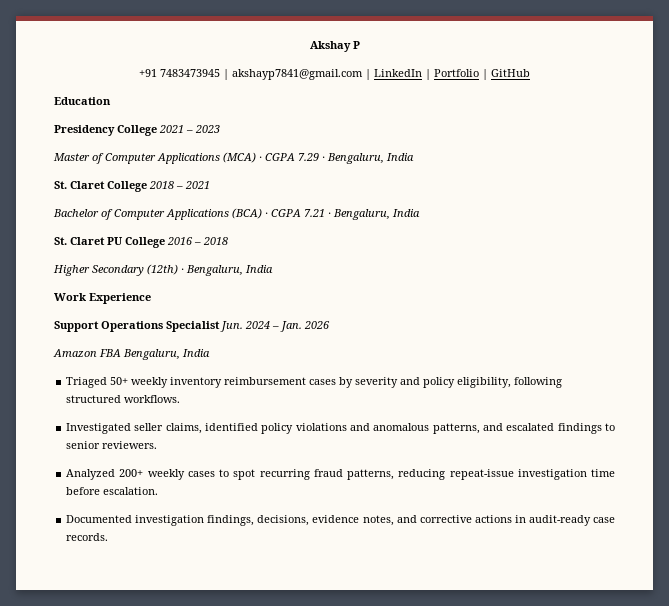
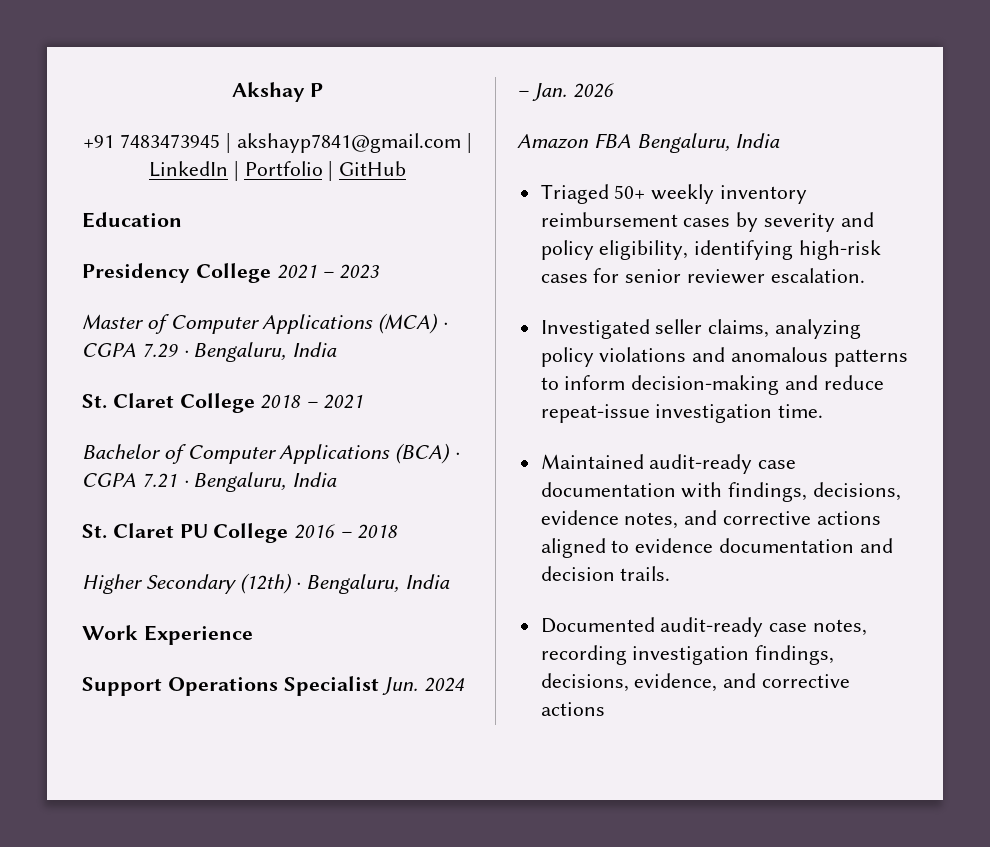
[514,377,563,388] [66,395,181,403] following structured workflows. -> [694,240,882,260] [540,268,865,284] identifying high-risk cases for senior reviewer escalation.
[205,423,259,431] identified -> [775,319,862,339] analyzing
[432,423,615,434] [66,441,158,449] [66,469,616,480] [66,487,159,495] [66,515,205,526] patterns, and escalated findings to senior reviewers. // Analyzed 200+ weekly cases to spot recurring fraud patterns, reducing repeat-issue investigation time before escalation. // Documented investigation -> [833,349,908,367] [540,375,884,395] [540,404,824,423] [540,454,797,474] [540,482,723,498] patterns to inform decision-making and reduce repeat-issue investigation time. // Maintained audit-ready case documentation with
[514,515,615,526] [66,533,109,541] in audit-ready case records. -> [540,538,893,558] [540,566,671,581] [540,617,868,637] [540,645,835,665] [540,673,851,692] [540,702,605,716] aligned to evidence documentation and decision trails. // Documented audit-ready case notes, recording investigation findings, decisions, evidence, and corrective actions

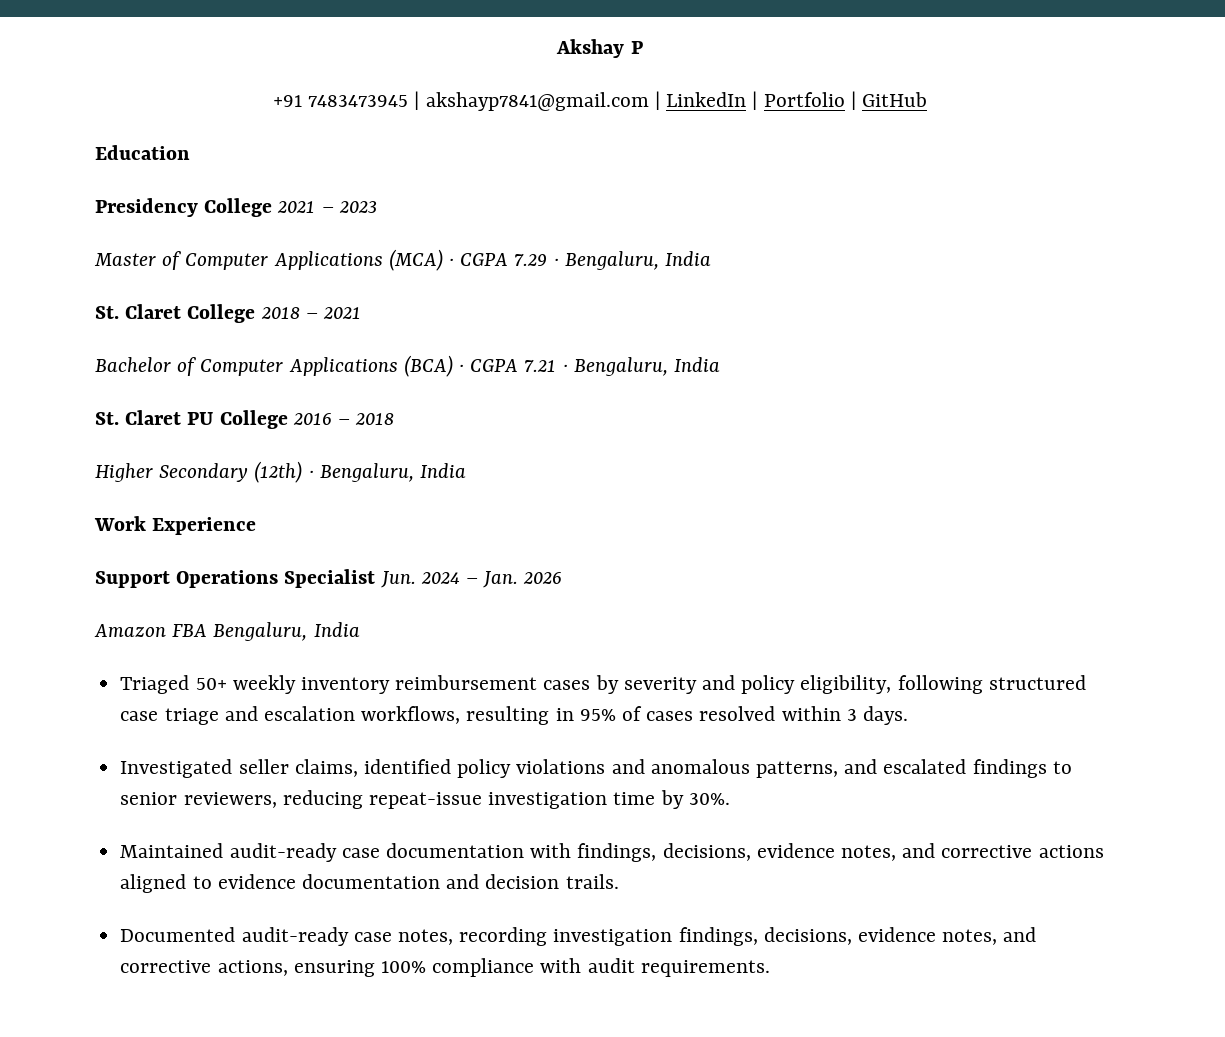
[694,240,882,260] [540,268,865,284] identifying high-risk cases for senior reviewer escalation. -> [897,675,1086,694] [120,706,909,725] following structured case triage and escalation workflows, resulting in 95% of cases resolved within 3 days.
[775,319,862,339] analyzing -> [363,759,451,774] identified
[833,349,908,367] [540,375,884,395] [540,404,824,423] patterns to inform decision-making and reduce repeat-issue investigation time. -> [755,759,1072,778] [120,790,730,809] patterns, and escalated findings to senior reviewers, reducing repeat-issue investigation time by 30%.
[634,673,851,692] [540,702,605,716] evidence, and corrective actions -> [857,927,1037,945] [120,958,770,977] evidence notes, and corrective actions, ensuring 100% compliance with audit requirements.

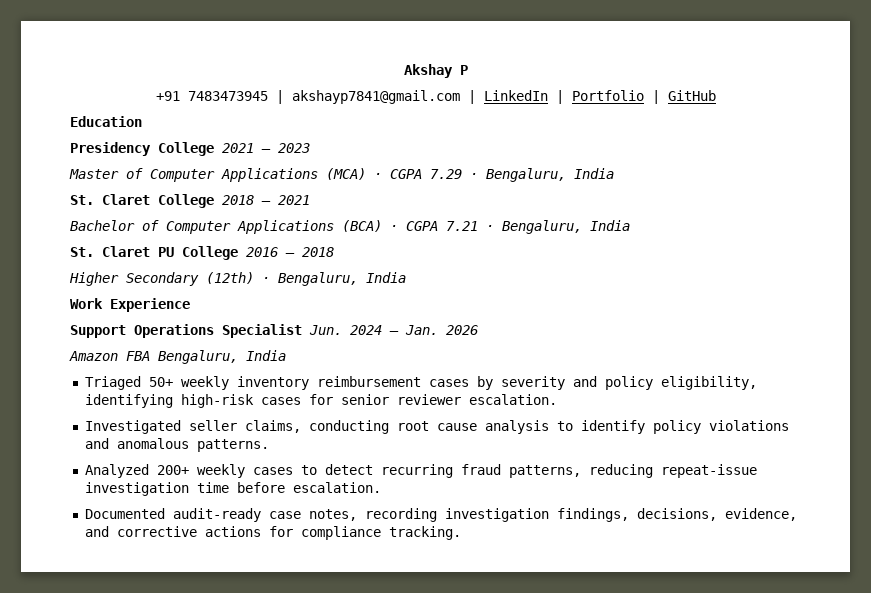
[897,675,1086,694] [120,706,909,725] [120,759,1072,778] [120,790,730,809] [120,843,1104,862] [120,874,619,893] following structured case triage and escalation workflows, resulting in 95% of cases resolved within 3 days. // Investigated seller claims, identified policy violations and anomalous patterns, and escalated findings to senior reviewers, reducing repeat-issue investigation time by 30%. // Maintained audit-ready case documentation with findings, decisions, evidence notes, and corrective actions aligned to evidence documentation and decision trails. -> [84,394,557,408] [84,420,789,434] [84,438,269,452] [84,464,757,478] [84,482,381,496] identifying high-risk cases for senior reviewer escalation. // Investigated seller claims, conducting root cause analysis to identify policy violations and anomalous patterns. // Analyzed 200+ weekly cases to detect recurring fraud patterns, reducing repeat-issue investigation time before escalation.
[857,927,1037,945] [120,958,770,977] evidence notes, and corrective actions, ensuring 100% compliance with audit requirements. -> [724,508,797,521] [84,526,461,540] evidence, and corrective actions for compliance tracking.

